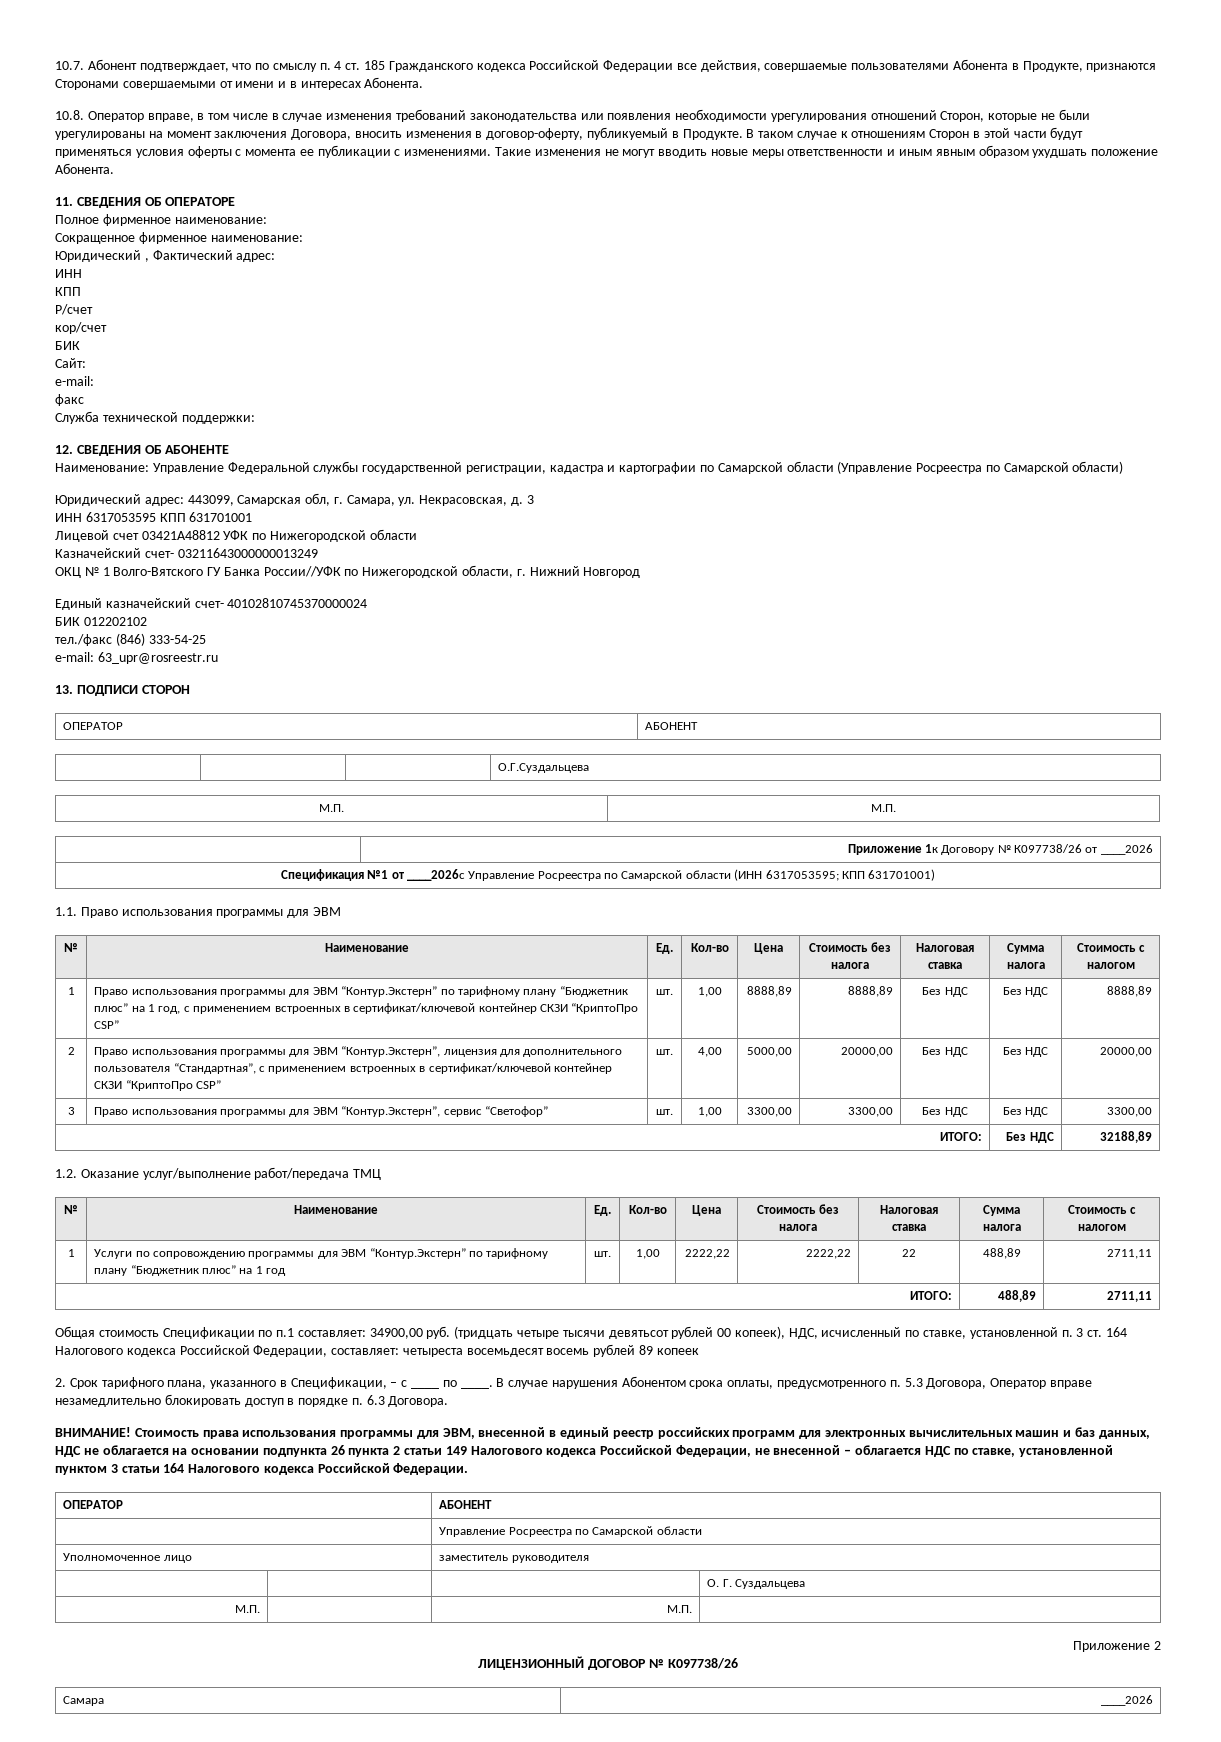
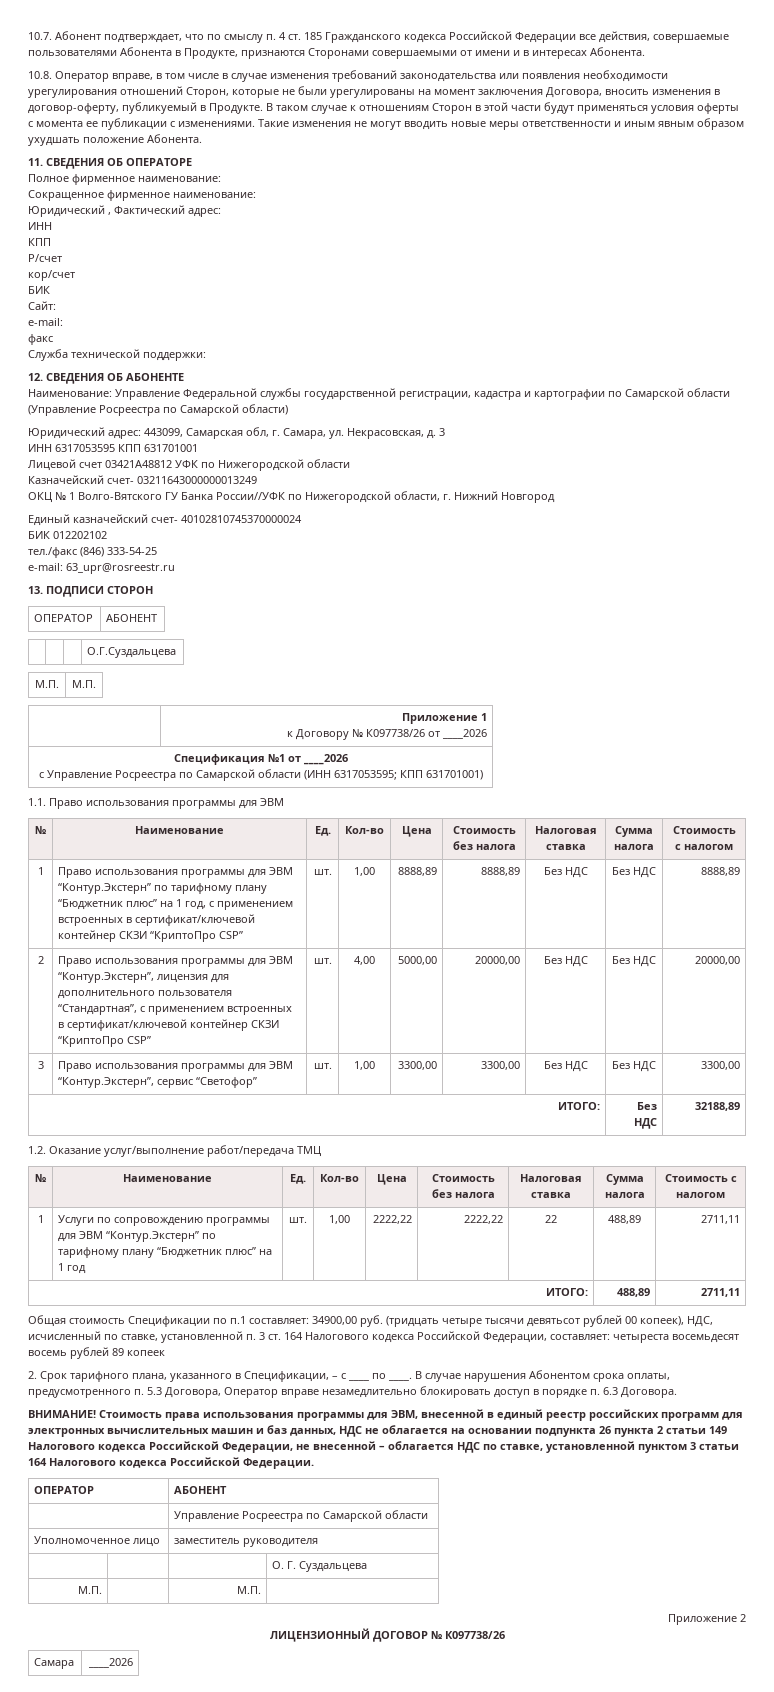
[924,844,938,853] 1к -> [480,713,487,721] [286,731,293,737] 1 // к
[406,869,465,881] ____2026с -> [302,754,348,765] [38,772,44,778] ____2026 // с

